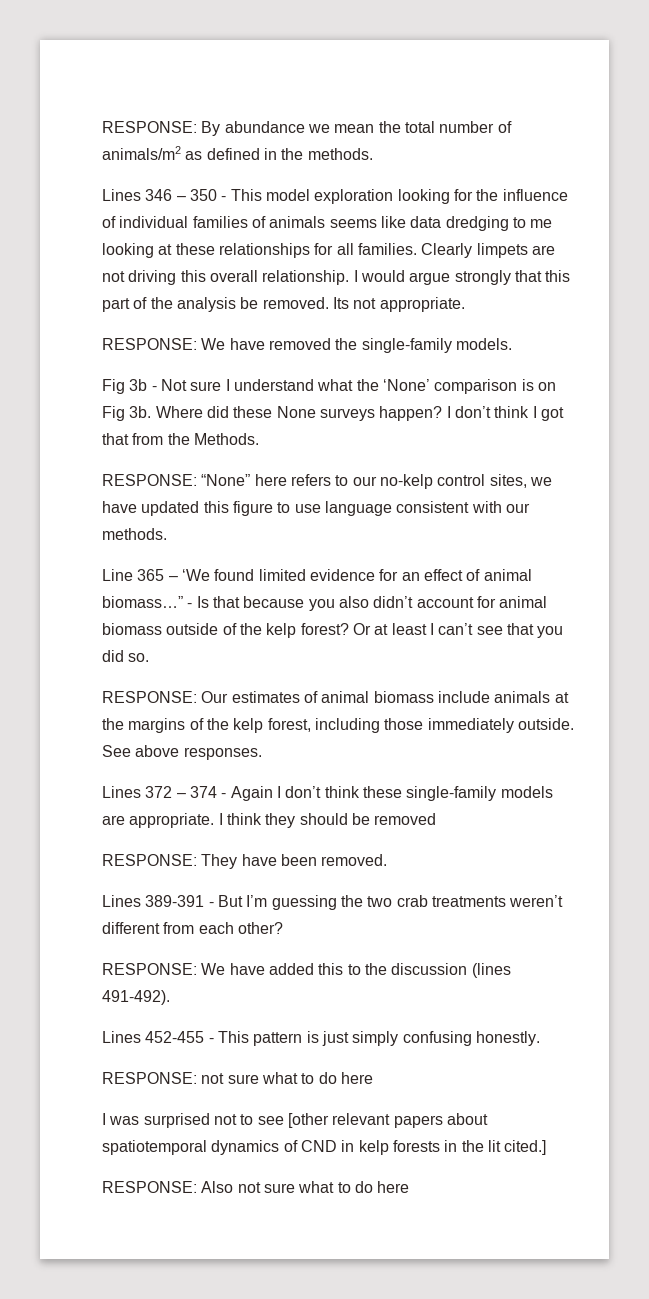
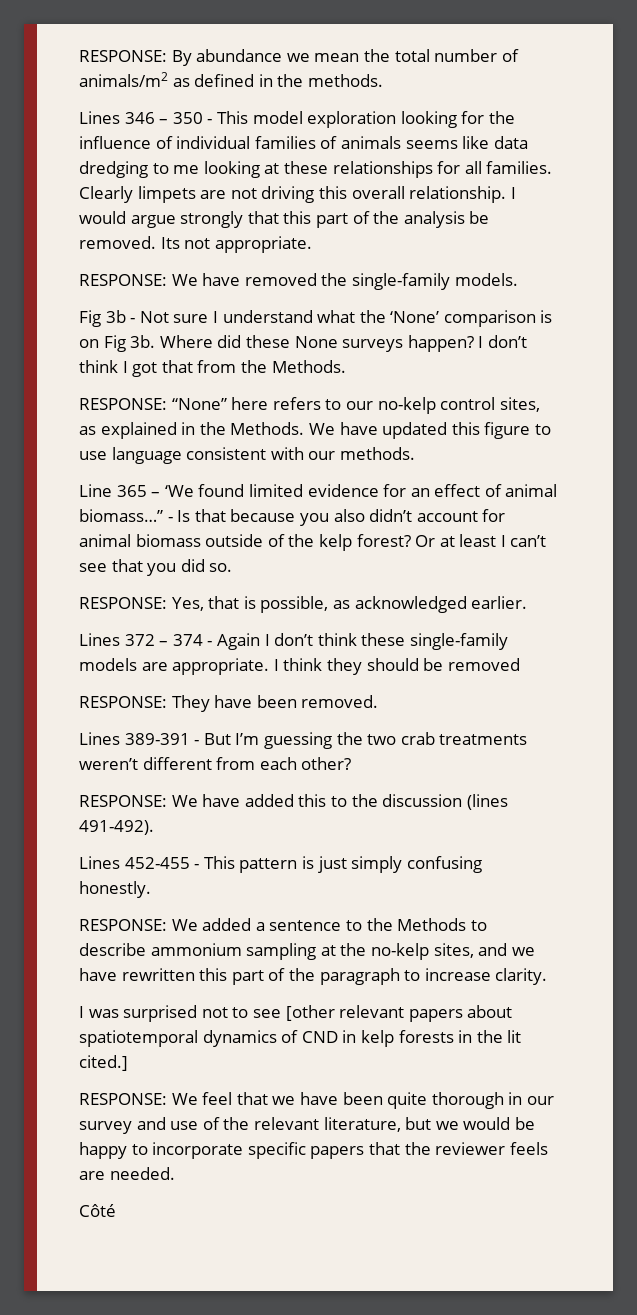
[529,477,552,486] we -> [79,422,335,439] as explained in the Methods. We
[201,691,569,703] [102,718,574,733] [102,745,262,760] Our estimates of animal biomass include animals at the margins of the kelp forest, including those immediately outside. See above responses. -> [171,596,528,613] Yes, that is possible, as acknowledged earlier.
[201,1072,373,1084] not sure what to do here -> [171,918,487,931] [79,943,535,960] [79,968,548,985] We added a sentence to the Methods to describe ammonium sampling at the no-kelp sites, and we have rewritten this part of the paragraph to increase clarity.
[201,1181,410,1193] Also not sure what to do here -> [171,1092,554,1109] [79,1117,535,1134] [79,1142,548,1159] [79,1167,175,1180] [79,1204,116,1217] We feel that we have been quite thorough in our survey and use of the relevant literature, but we would be happy to incorporate specific papers that the reviewer feels are needed. // Côté

